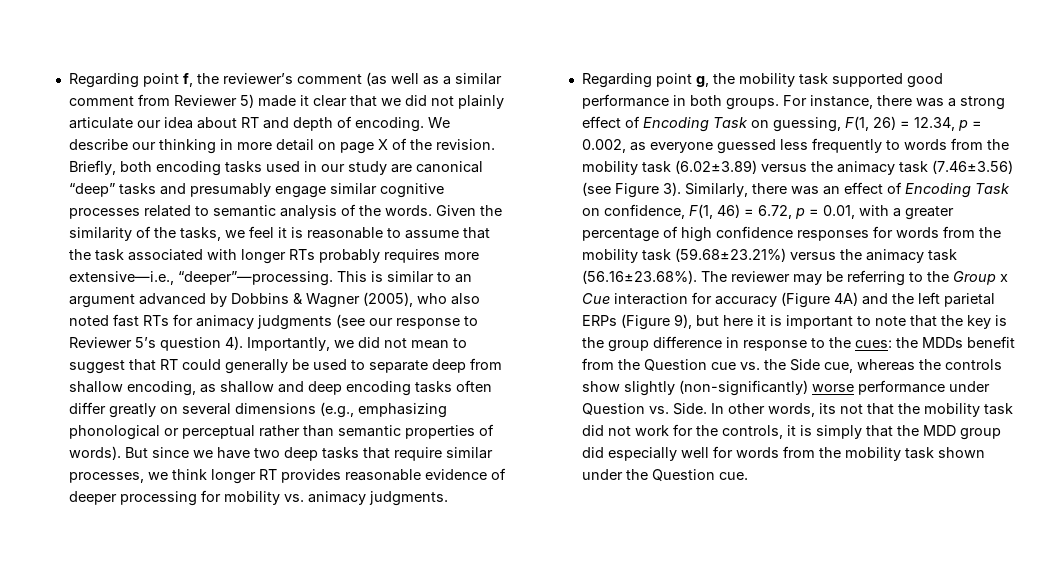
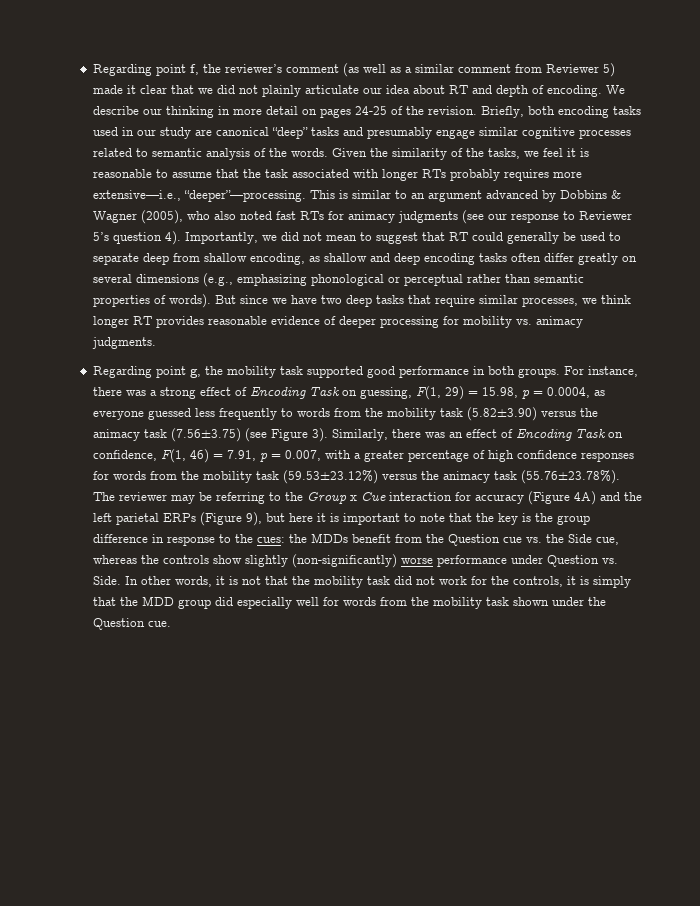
[339,139,388,154] page X -> [319,106,387,118] pages 24-25
[872,116,982,131] [581,139,626,153] 26) = 12.34, p = 0.002, -> [444,386,590,400] 29) = 15.98, p = 0.0004,
[674,160,1013,175] (6.02±3.89) versus the animacy task (7.46±3.56) -> [466,407,598,421] [92,428,241,442] (5.82±3.90) versus the animacy task (7.56±3.75)
[757,205,855,219] 6.72, p = 0.01, -> [226,450,321,462] 7.91, p = 0.007,
[674,248,957,263] [581,270,697,284] (59.68±23.21%) versus the animacy task (56.16±23.68%). -> [282,470,620,484] (59.53±23.12%) versus the animacy task (55.76±23.78%).
[818,403,836,414] its -> [215,576,238,585] it is

